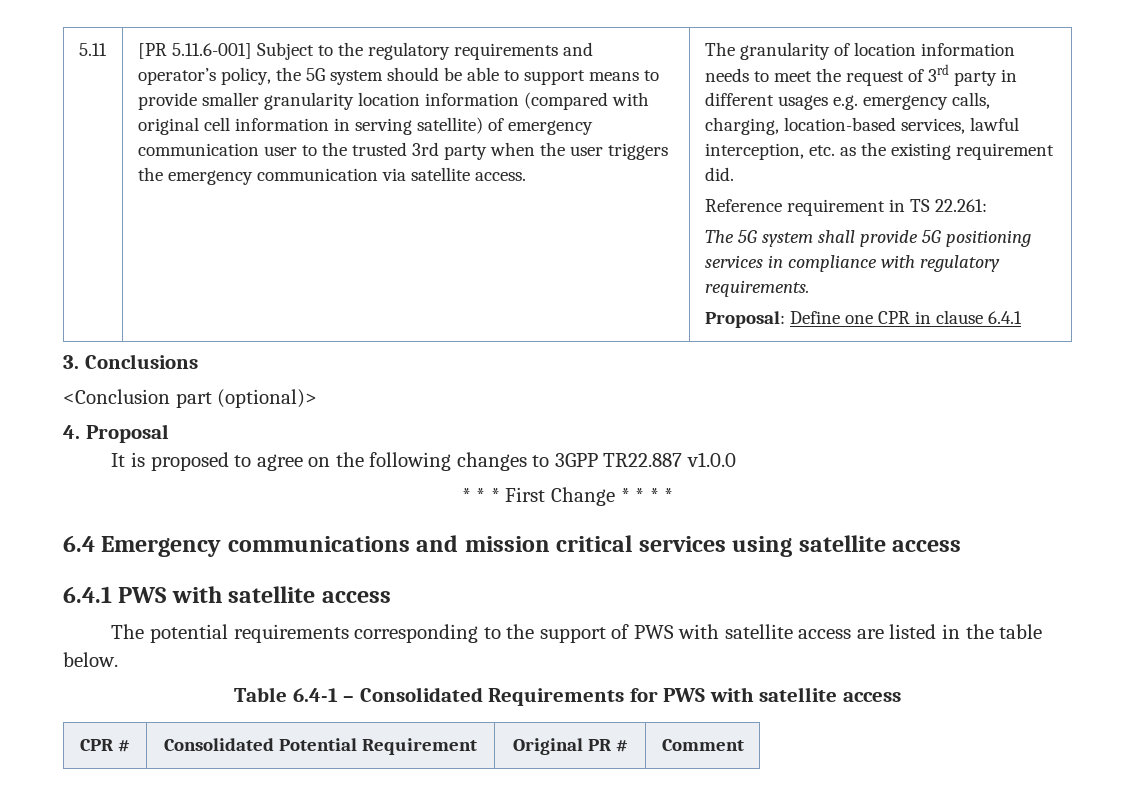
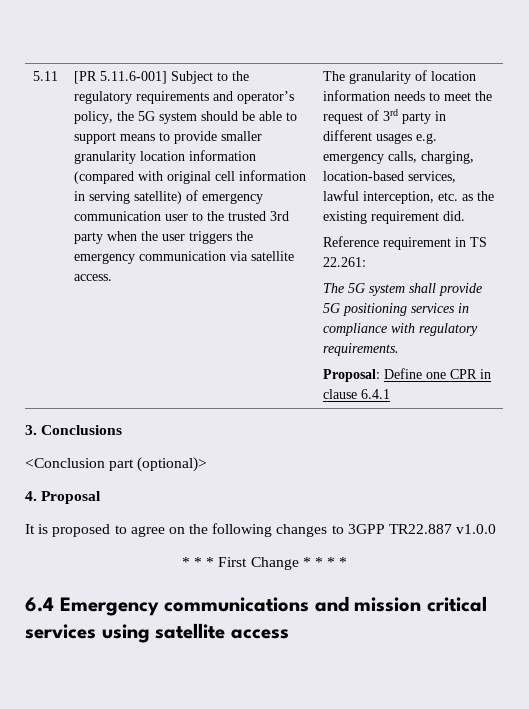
[63,586,391,603] [111,624,1043,643] [63,652,118,667] [234,687,901,706] [80,739,130,752] [164,738,477,755] [512,738,628,755] [661,739,744,751] // 6.4.1 PWS with satellite access // The potential requirements corresponding to the support of PWS with satellite access are listed in the table below. // Table 6.4-1 – Consolidated Requirements for PWS with satellite access // CPR # | Consolidated Potential Requirement | Original PR # | Comment -> (289, 634) none

